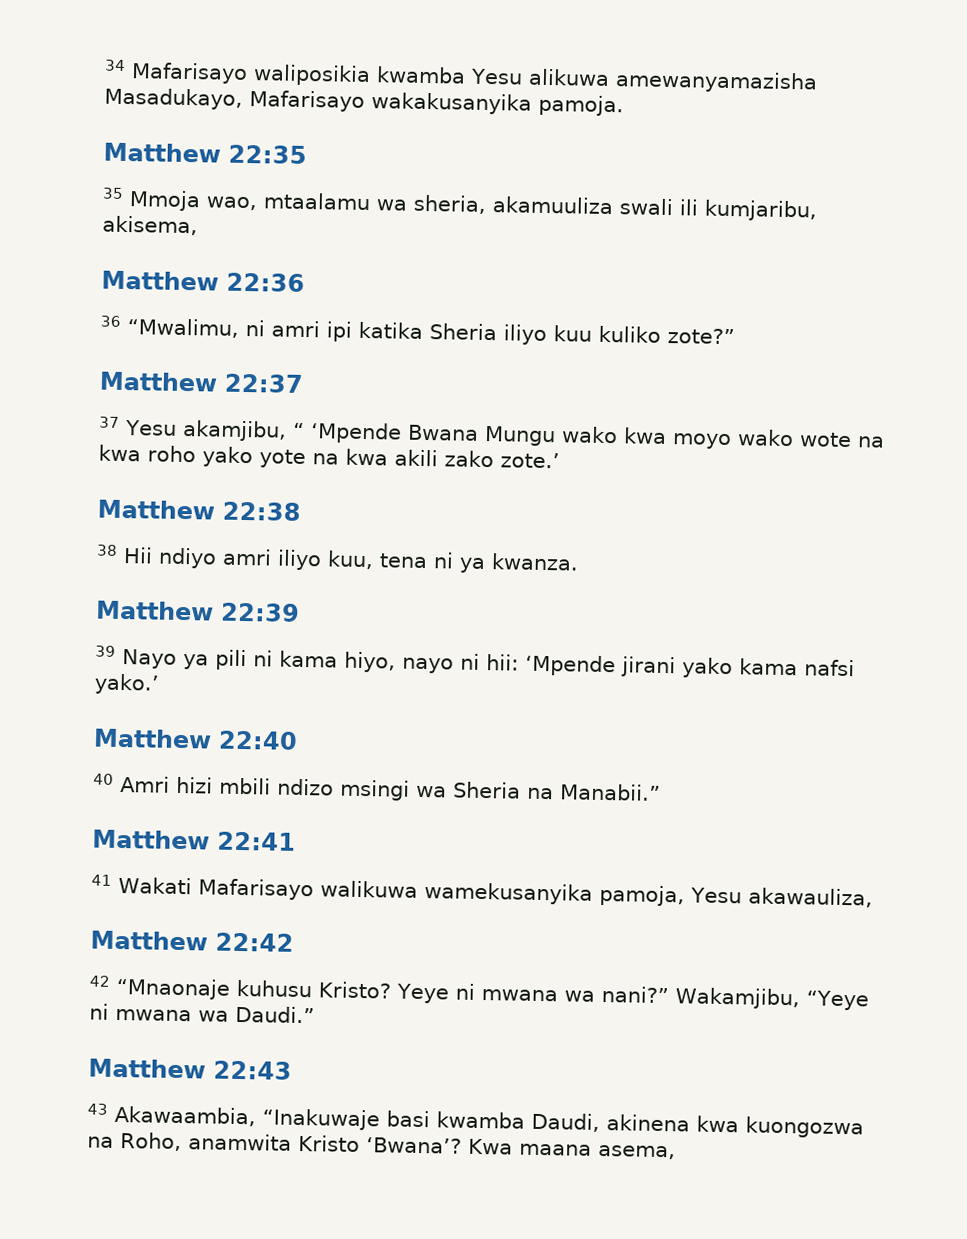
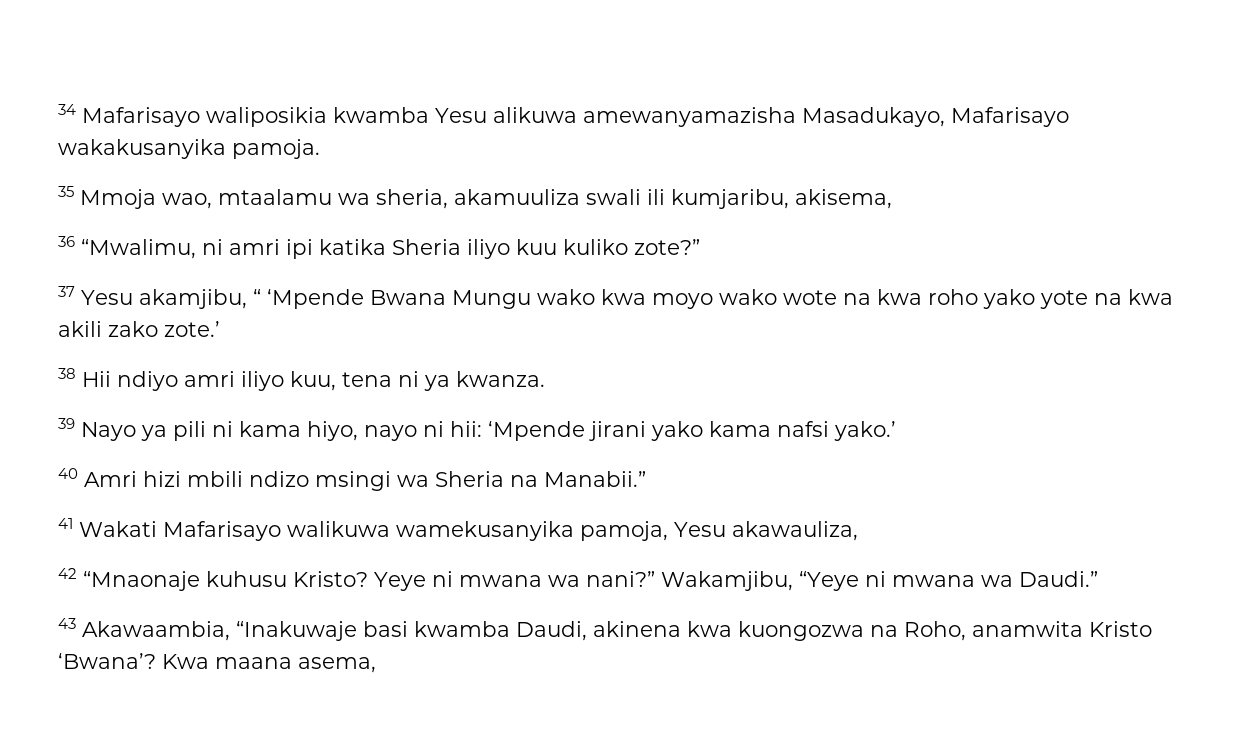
[103,142,307,165] // Matthew 22:35 -> (320, 149) none
[101,270,305,292] // Matthew 22:36 -> (892, 199) none
[99,371,304,393] // Matthew 22:37 -> (700, 247) none
[97,499,301,521] // Matthew 22:38 -> (220, 329) none
[95,600,300,622] // Matthew 22:39 -> (545, 379) none
[93,728,298,750] // Matthew 22:40 -> (896, 431) none
[92,829,296,851] // Matthew 22:41 -> (646, 479) none
[90,930,294,952] // Matthew 22:42 -> (858, 531) none
[88,1058,292,1080] // Matthew 22:43 -> (1098, 579) none

